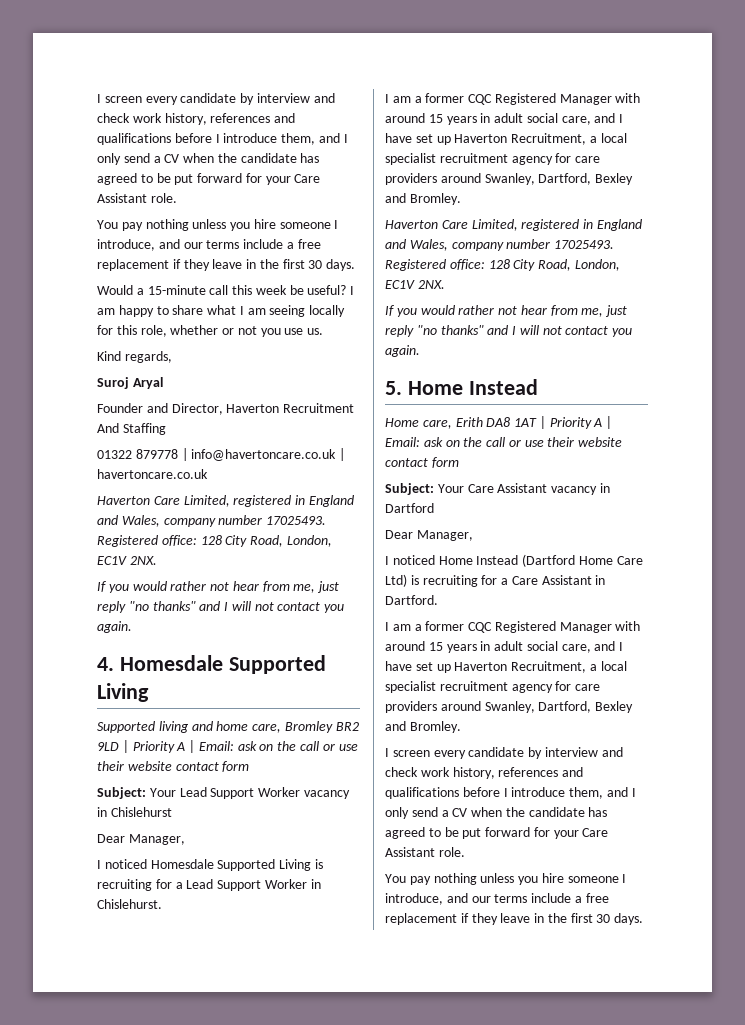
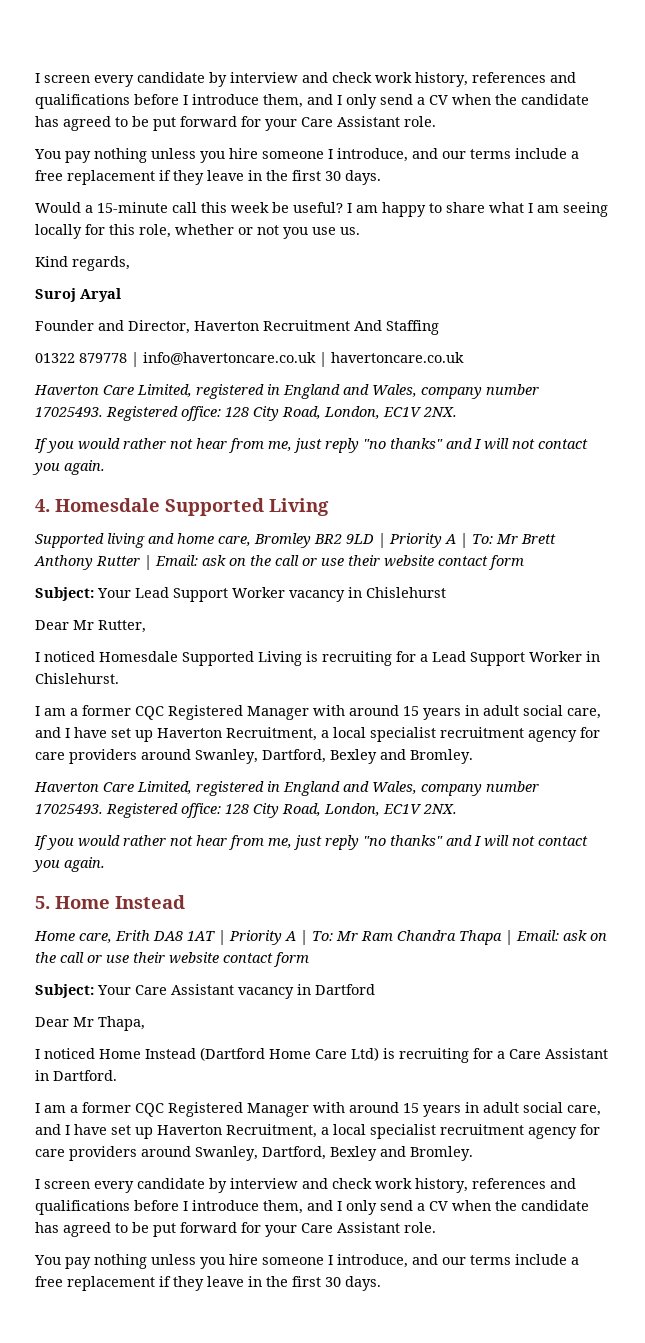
(196, 746) none -> [472,534,556,544] [34,555,152,570] To: Mr Brett Anthony Rutter |
[128,834,185,845] Manager, -> [73,620,146,633] Mr Rutter,
(613, 422) none -> [312,930,513,945] To: Mr Ram Chandra Thapa |
[416,530,473,541] Manager, -> [73,1016,145,1031] Mr Thapa,

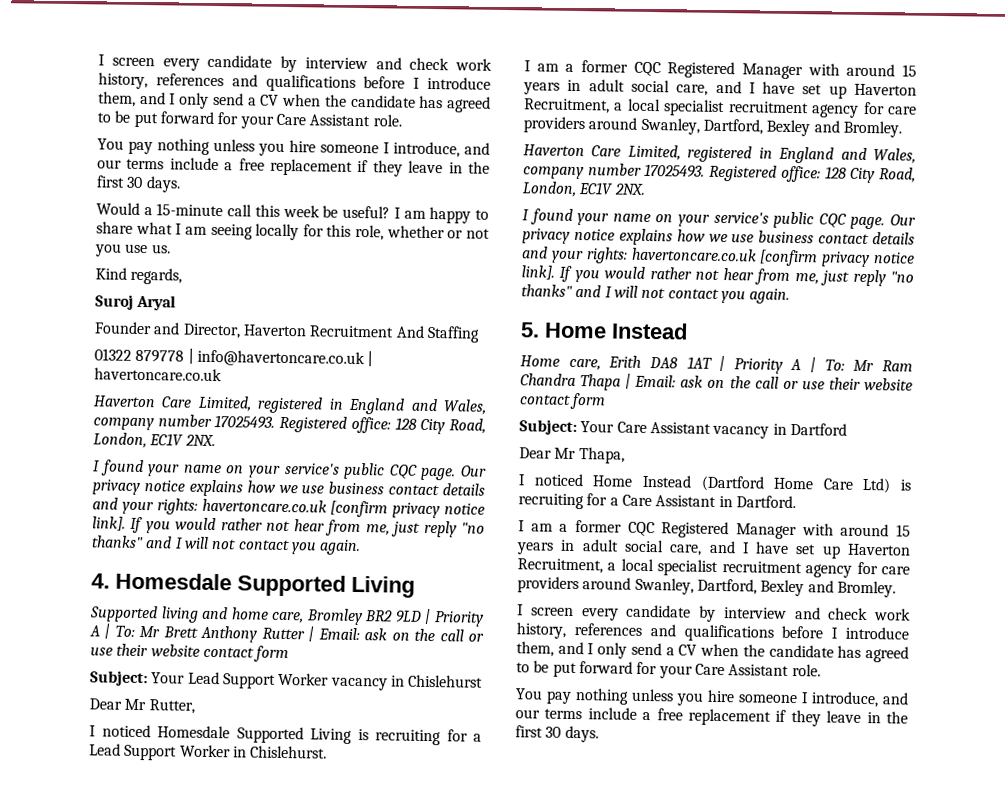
(457, 412) none -> [93,459,488,481] [92,479,485,497] [92,497,485,519] [92,516,126,531] I found your name on your service's public CQC page. Our privacy notice explains how we use business contact details and your rights: havertoncare.co.uk [confirm privacy notice link].
(457, 809) none -> [522,208,916,230] [522,228,915,246] [522,246,915,268] [521,265,555,280] I found your name on your service's public CQC page. Our privacy notice explains how we use business contact details and your rights: havertoncare.co.uk [confirm privacy notice link].

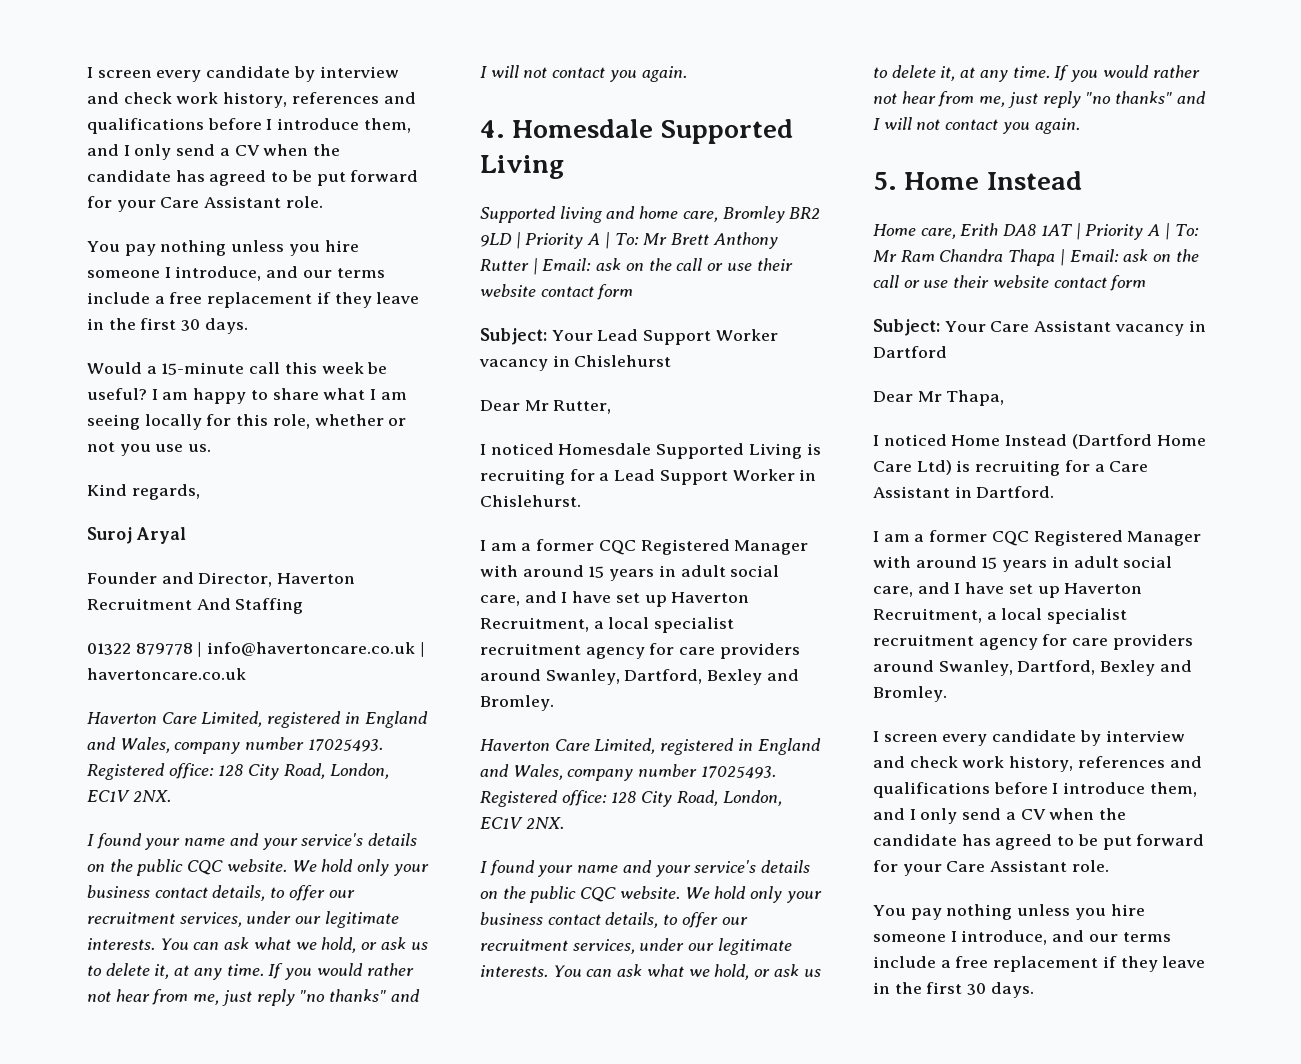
[226,462,488,481] [92,479,485,497] [92,497,485,519] [92,516,126,531] on your service's public CQC page. Our privacy notice explains how we use business contact details and your rights: havertoncare.co.uk [confirm privacy notice link]. -> [229,833,418,850] [87,859,429,876] [87,885,355,901] [87,911,399,928] [87,937,428,953] [87,963,264,980] and your service's details on the public CQC website. We hold only your business contact details, to offer our recruitment services, under our legitimate interests. You can ask what we hold, or ask us to delete it, at any time.
[655,211,916,230] [522,228,915,246] [522,246,915,268] [521,265,555,280] on your service's public CQC page. Our privacy notice explains how we use business contact details and your rights: havertoncare.co.uk [confirm privacy notice link]. -> [622,860,811,877] [480,886,822,903] [480,912,748,928] [480,938,792,955] [480,964,821,980] [873,65,1050,82] and your service's details on the public CQC website. We hold only your business contact details, to offer our recruitment services, under our legitimate interests. You can ask what we hold, or ask us to delete it, at any time.

